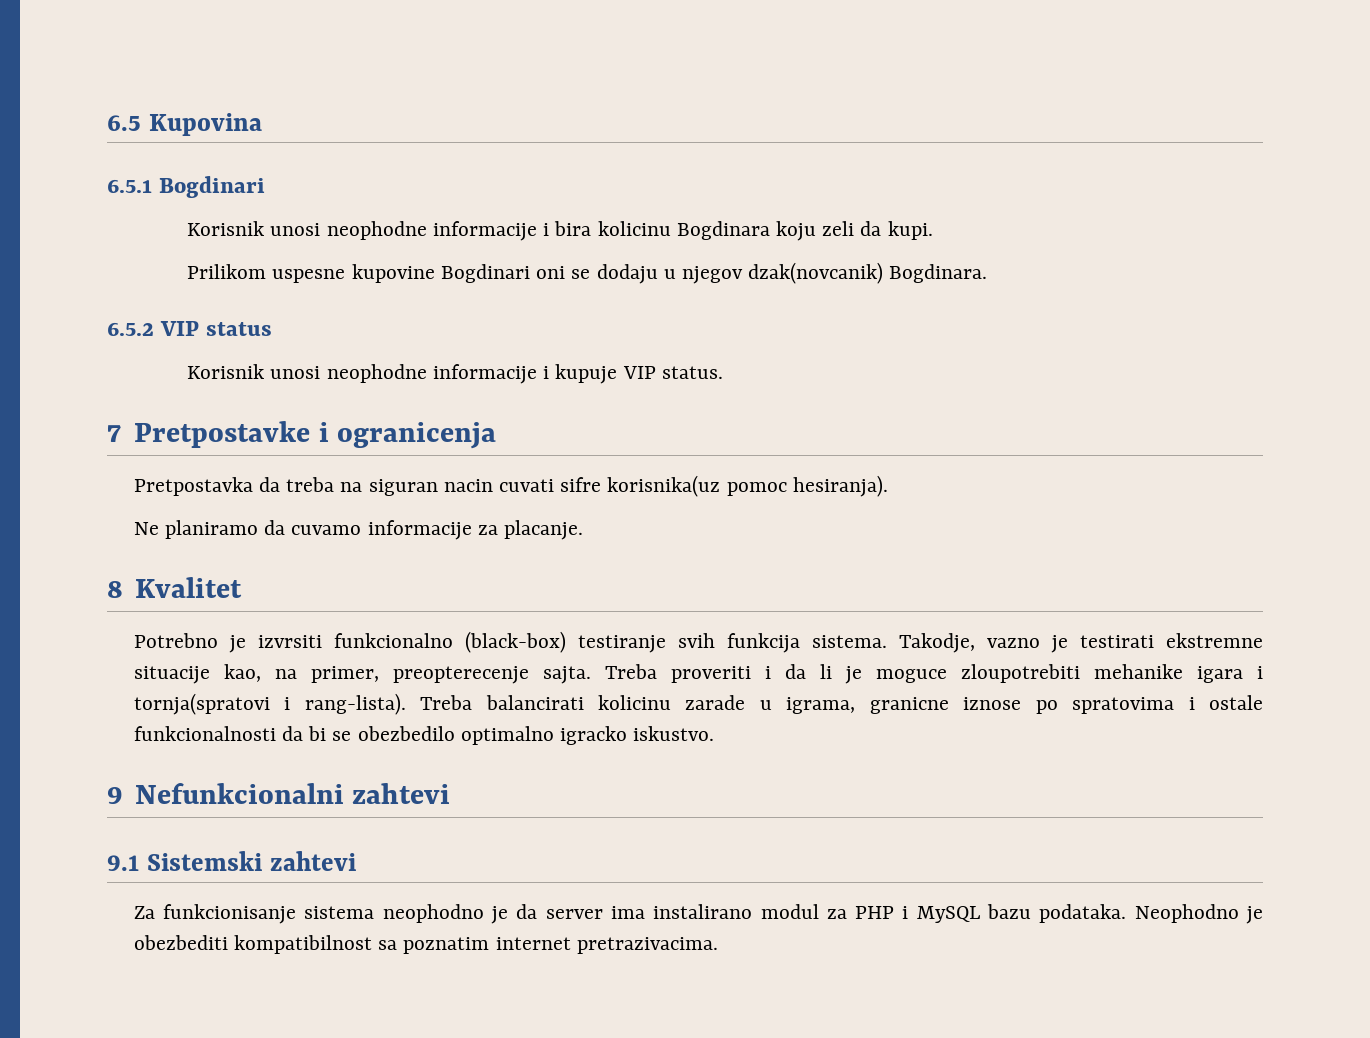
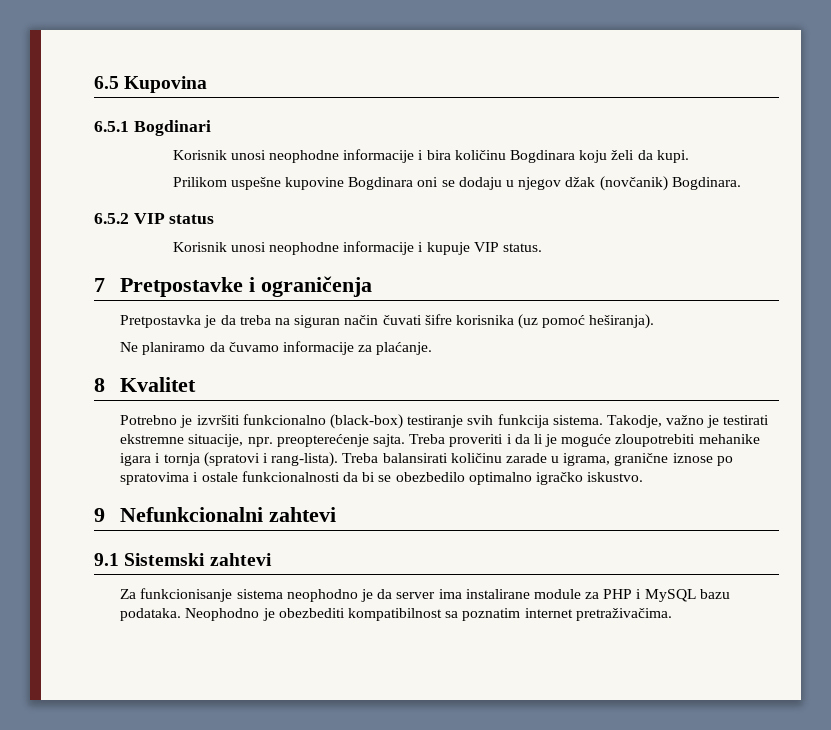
[597,221,671,236] kolicinu -> [454,150,506,160] količinu
[822,221,855,236] zeli -> [611,150,635,160] želi
[272,264,530,283] uspesne kupovine Bogdinari -> [230,177,414,190] uspešne kupovine Bogdinara
[748,262,884,284] dzak(novcanik) -> [565,176,668,191] džak (novčanik)
[337,422,497,449] ogranicenja -> [261,276,373,297] ograničenja
(253, 486) none -> [204,315,217,328] je
[443,475,888,497] nacin cuvati sifre korisnika(uz pomoc hesiranja). -> [344,314,655,329] način čuvati šifre korisnika (uz pomoć heširanja).
[291,525,362,535] cuvamo -> [228,342,279,352] čuvamo
[504,520,584,540] placanje. -> [376,342,433,355] plaćanje.
[257,635,322,648] izvrsiti -> [196,415,240,425] izvršiti
[986,638,1040,648] vazno -> [666,415,705,425] važno
[133,664,529,684] situacije kao, na primer, preopterecenje -> [188,434,369,447] situacije, npr. preopterećenje
[875,669,947,683] moguce -> [561,434,612,447] moguće
[133,693,270,715] tornja(spratovi -> [163,452,260,467] tornja (spratovi
[485,695,671,710] balancirati kolicinu -> [382,453,502,463] balansirati količinu
[869,697,949,714] granicne -> [614,453,669,466] granične
[560,726,628,745] igracko -> [535,472,583,485] igračko
[653,904,819,919] instalirano modul -> [465,589,581,599] instalirane module
[576,937,718,954] pretrazivacima. -> [575,608,672,621] pretraživačima.

